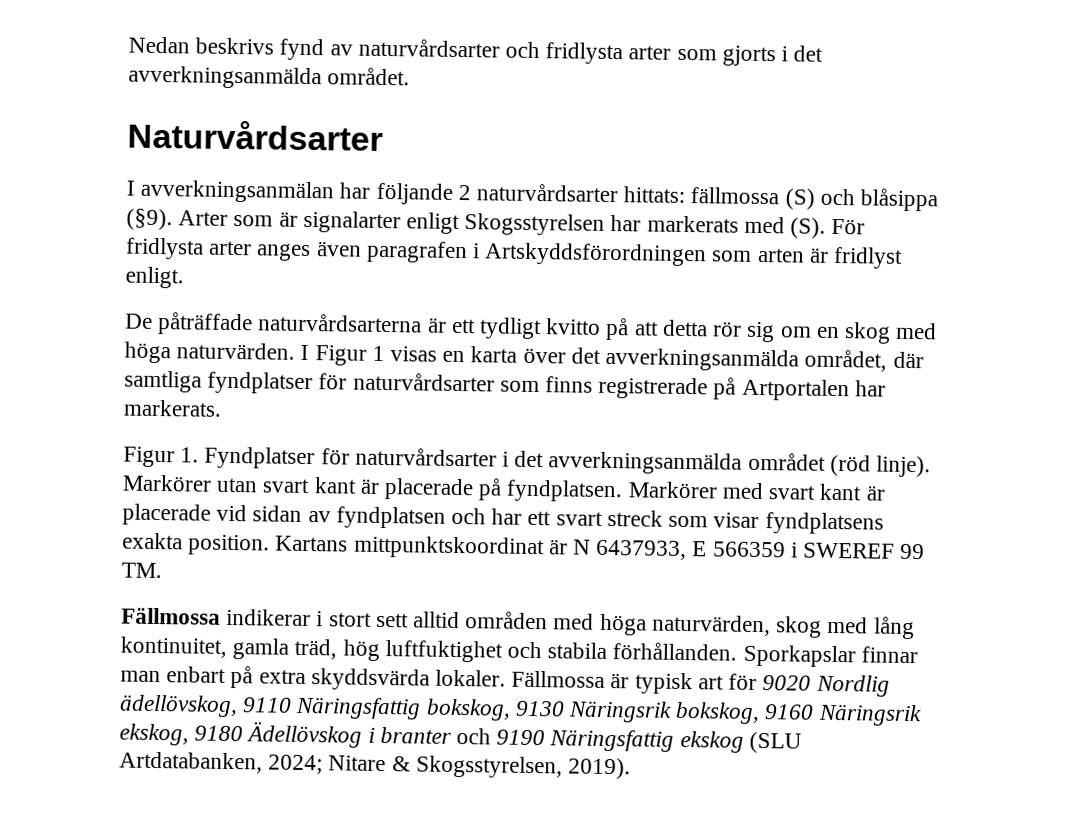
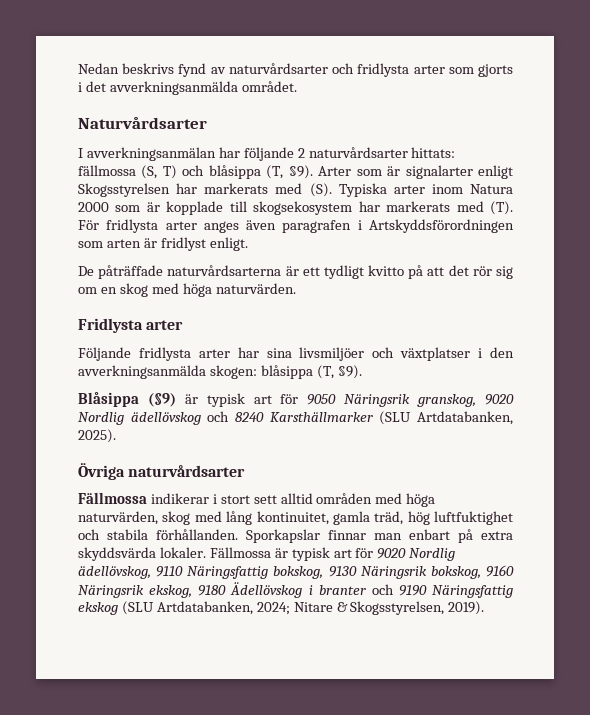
[784,188,939,212] [126,208,173,231] (S) och blåsippa (§9). -> [141,165,313,179] (S, T) och blåsippa (T, §9).
(827, 228) none -> [338,183,513,197] [78,201,513,215] Typiska arter inom Natura 2000 som är kopplade till skogsekosystem har markerats med (T).
[661,319,708,337] detta -> [448,265,469,276] det
[300,344,924,372] [124,370,886,402] [123,399,222,417] [123,446,932,478] [122,474,886,503] [122,503,884,535] [122,532,926,561] [121,562,162,579] I Figur 1 visas en karta över det avverkningsanmälda området, där samtliga fyndplatser för naturvårdsarter som finns registrerade på Artportalen har markerats. // Figur 1. Fyndplatser för naturvårdsarter i det avverkningsanmälda området (röd linje). Markörer utan svart kant är placerade på fyndplatsen. Markörer med svart kant är placerade vid sidan av fyndplatsen och har ett svart streck som visar fyndplatsens exakta position. Kartans mittpunktskoordinat är N 6437933, E 566359 i SWEREF 99 TM. -> [78,318,184,333] [78,347,515,361] [78,365,362,379] [78,392,514,407] [78,411,513,425] [78,429,116,443] [78,463,246,480] // Fridlysta arter // Följande fridlysta arter har sina livsmiljöer och växtplatser i den avverkningsanmälda skogen: blåsippa (T, §9). // Blåsippa (§9) är typisk art för 9050 Näringsrik granskog, 9020 Nordlig ädellövskog och 8240 Karsthällmarker (SLU Artdatabanken, 2025). // Övriga naturvårdsarter

